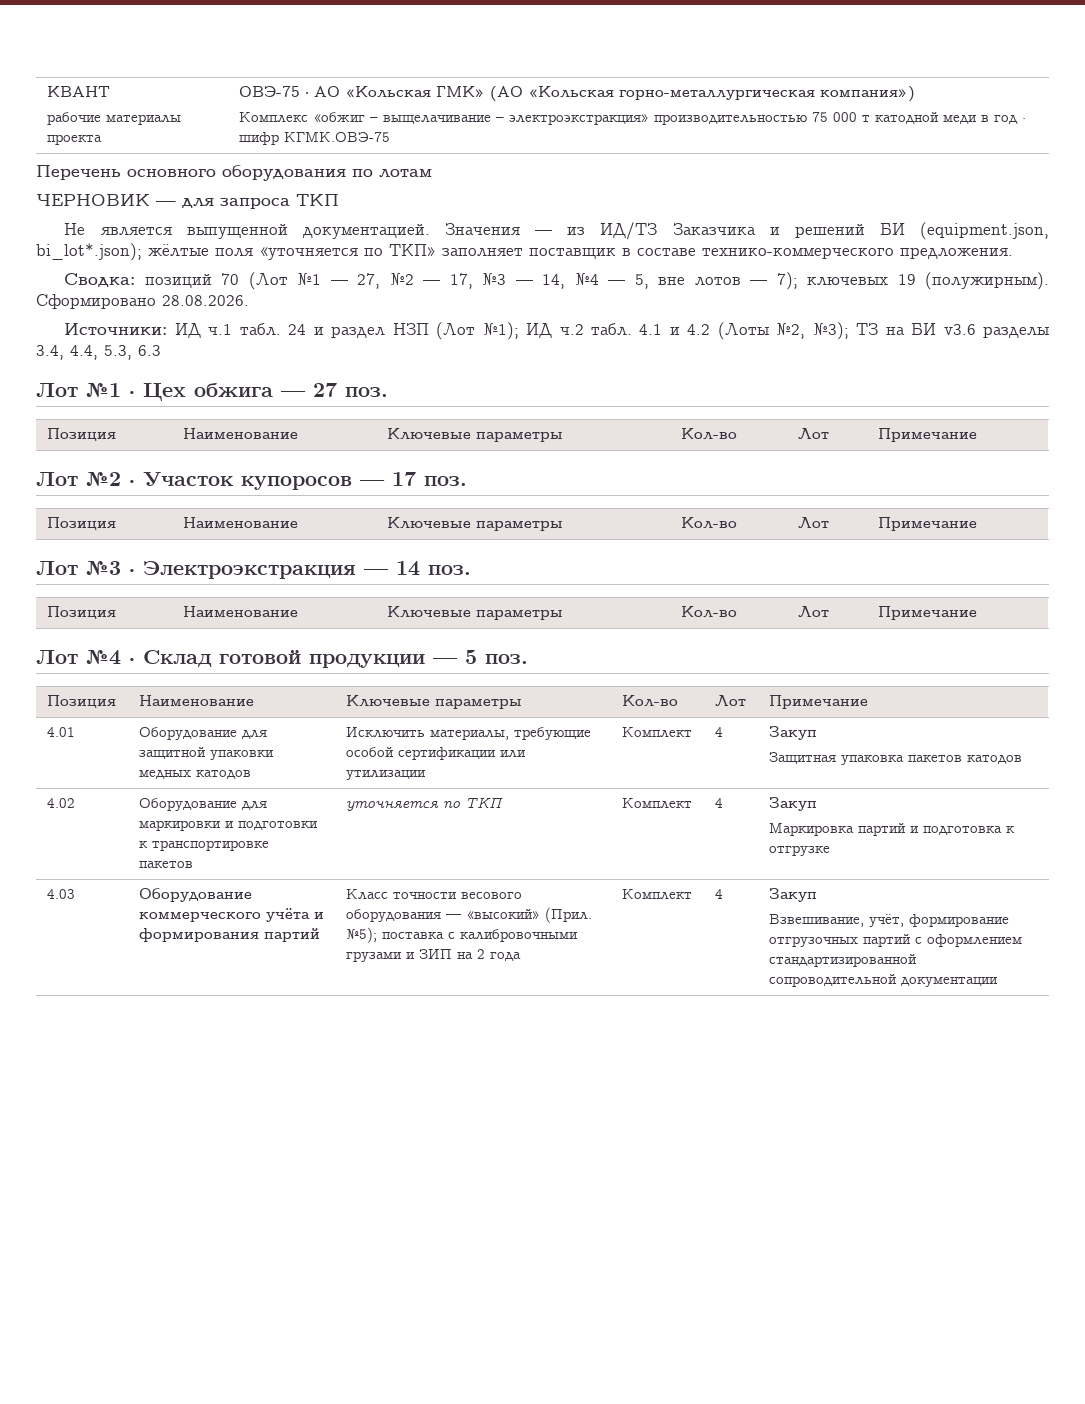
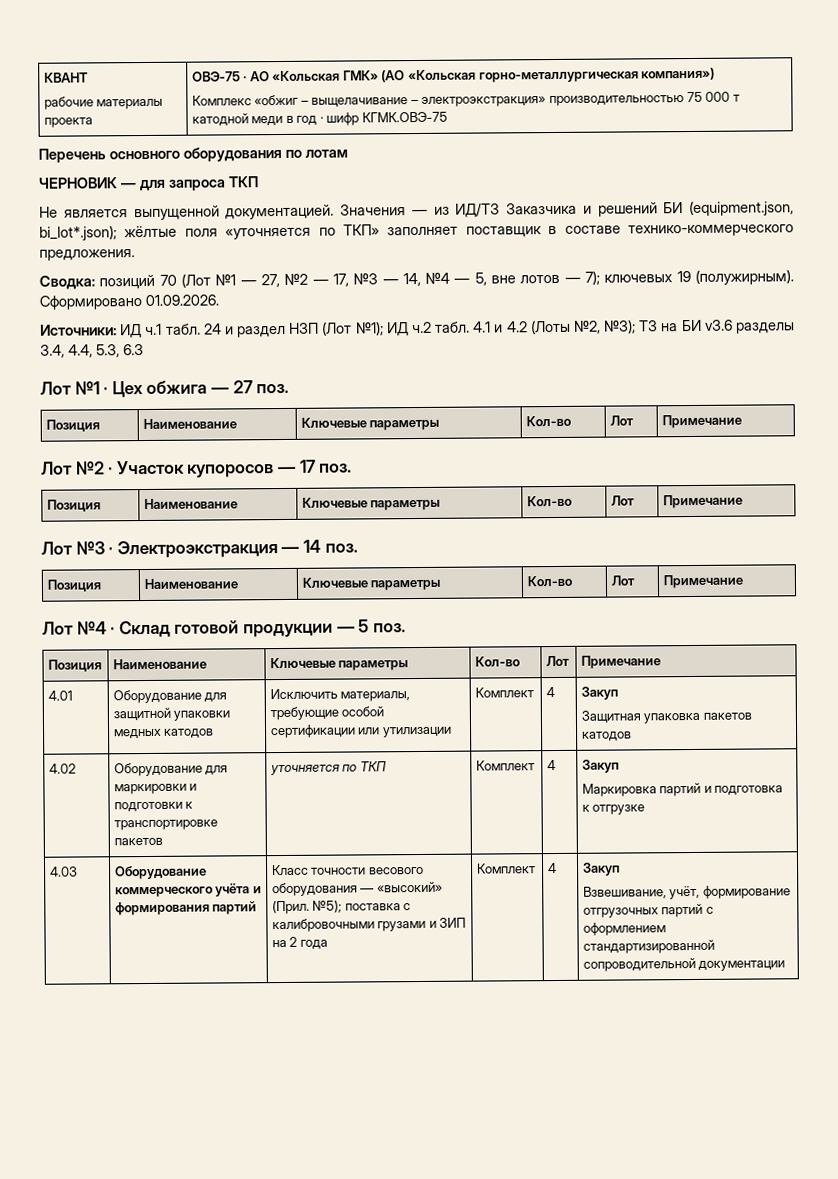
[162,295,249,306] 28.08.2026. -> [145,294,219,306] 01.09.2026.

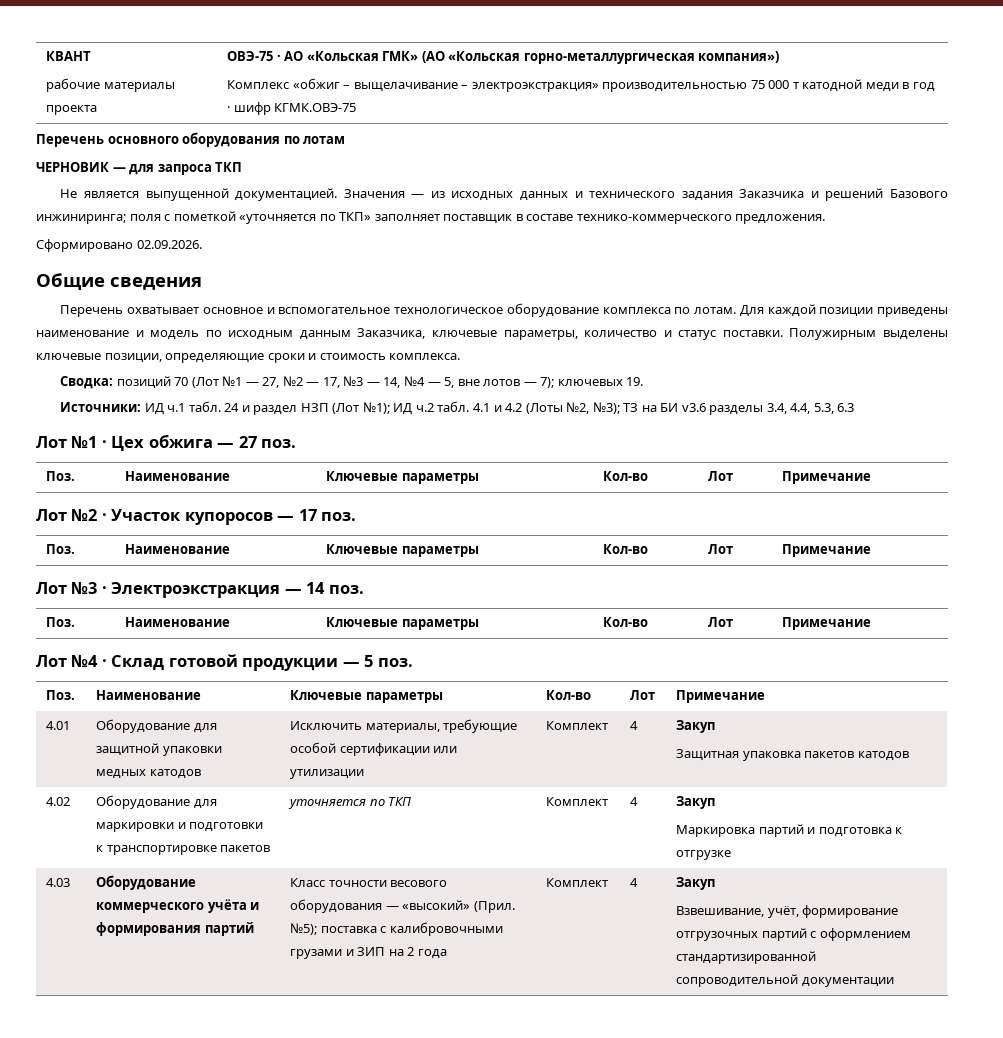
[455,200,794,218] [39,225,218,241] ИД/ТЗ Заказчика и решений БИ (equipment.json, bi_lot*.json); жёлтые поля -> [451,188,949,201] [36,211,236,224] исходных данных и технического задания Заказчика и решений Базового инжиниринга; поля с пометкой
(135, 255) none -> [36,239,202,252] [36,273,202,291] [60,303,948,317] [36,328,948,340] [36,353,461,363] // Сформировано 02.09.2026. // Общие сведения // Перечень охватывает основное и вспомогательное технологическое оборудование комплекса по лотам. Для каждой позиции приведены наименование и модель по исходным данным Заказчика, ключевые параметры, количество и статус поставки. Полужирным выделены ключевые позиции, определяющие сроки и стоимость комплекса.
[676,269,795,285] [39,294,219,310] 19 (полужирным). Сформировано 01.09.2026. -> [626,377,644,386] 19.
[45,419,100,433] Позиция -> [46,471,76,481] Поз.
[46,499,101,513] Позиция -> [46,544,76,554] Поз.
[46,579,102,593] Позиция -> [46,617,76,627] Поз.
[47,659,102,673] Позиция -> [46,690,76,700] Поз.

